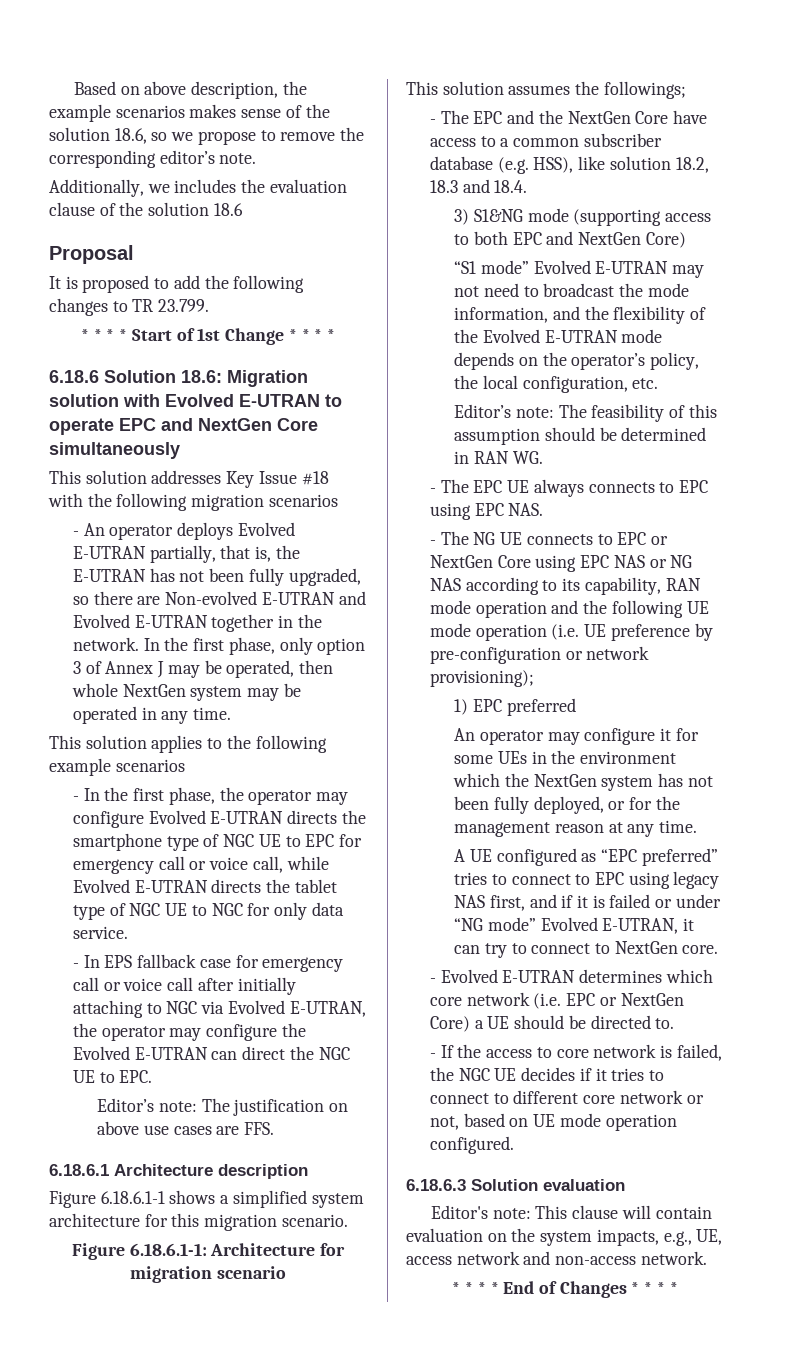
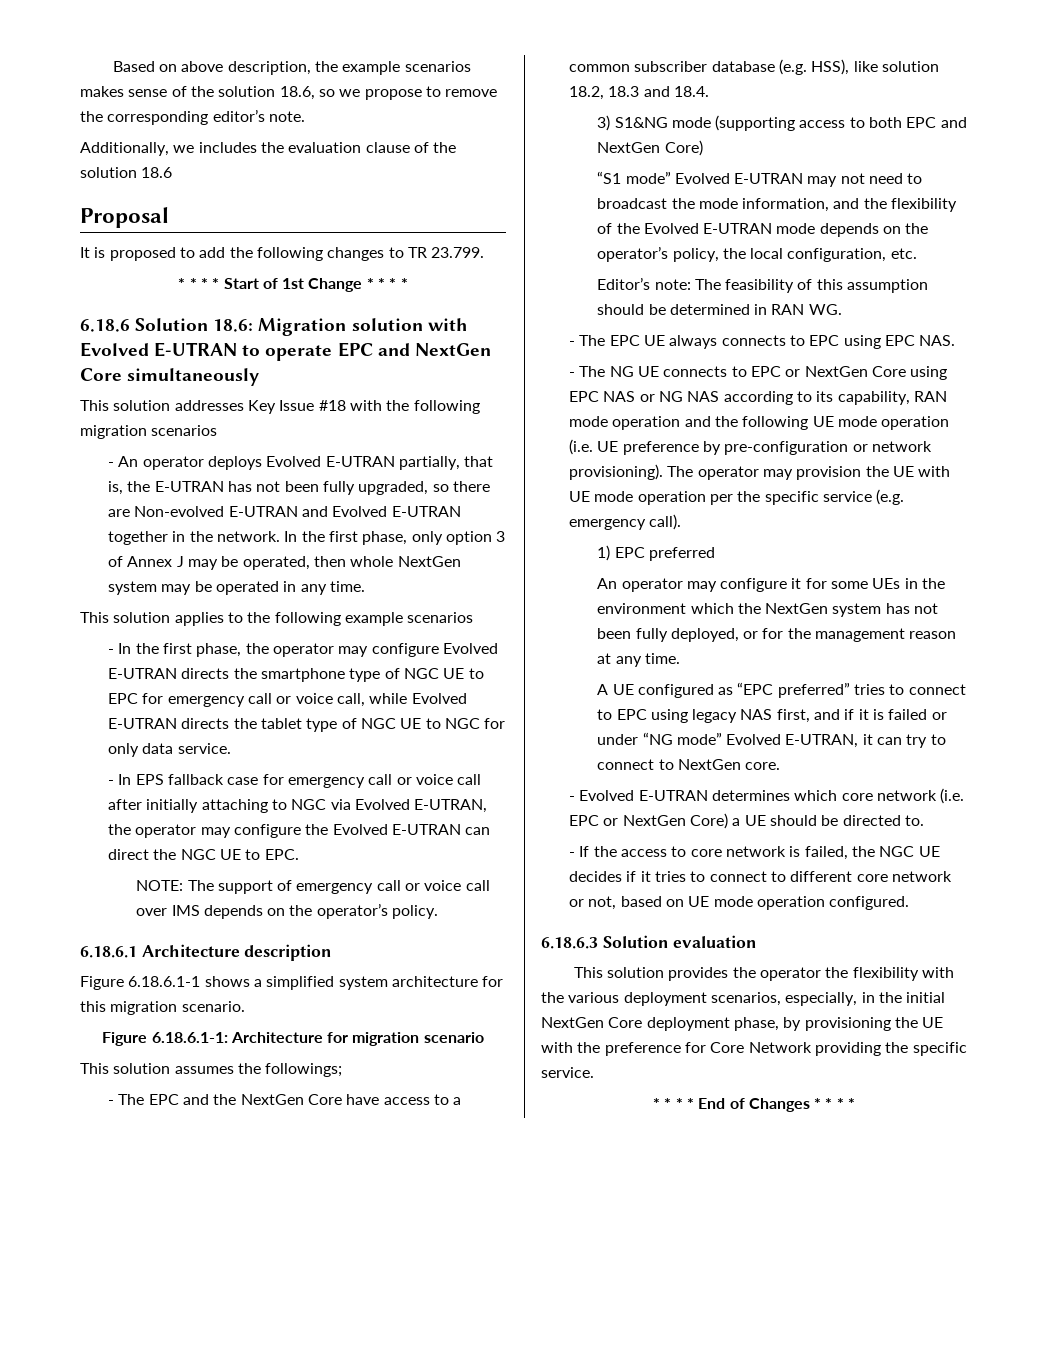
[97,1098,348,1116] [97,1121,274,1135] Editor’s note: The justification on above use cases are FFS. -> [136,880,490,894] [136,903,439,919] NOTE: The support of emergency call or voice call over IMS depends on the operator’s policy.
[430,670,535,687] provisioning); -> [569,464,951,480] [569,489,905,505] [569,514,682,530] provisioning). The operator may provision the UE with UE mode operation per the specific service (e.g. emergency call).
[430,1205,712,1219] [406,1228,723,1246] [406,1251,707,1265] Editor's note: This clause will contain evaluation on the system impacts, e.g., UE, access network and non-access network. -> [573,967,955,981] [541,992,946,1006] [541,1017,944,1031] [541,1042,967,1056] [541,1067,594,1078] This solution provides the operator the flexibility with the various deployment scenarios, especially, in the initial NextGen Core deployment phase, by provisioning the UE with the preference for Core Network providing the specific service.

